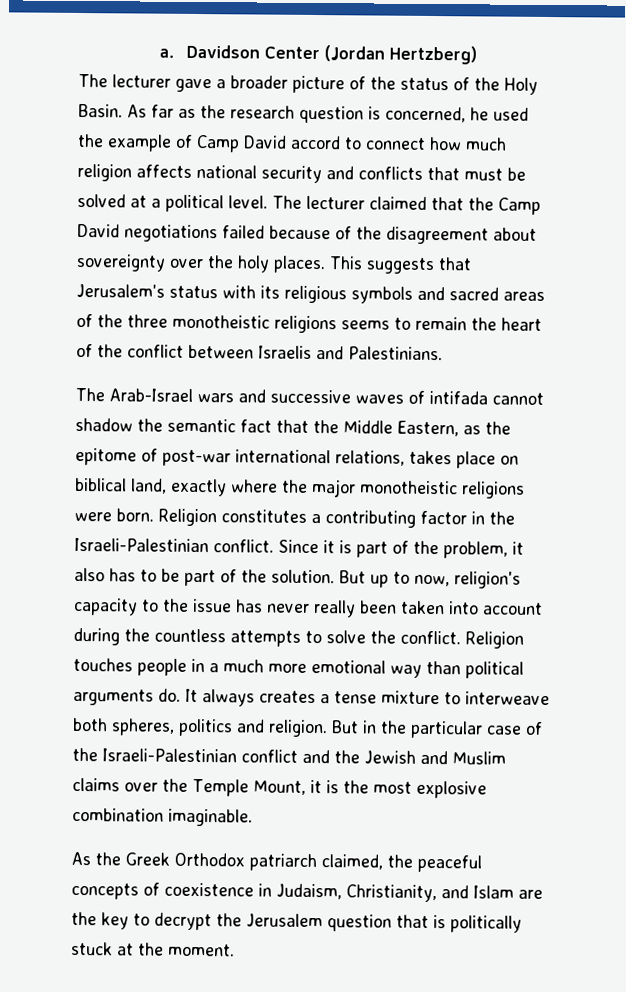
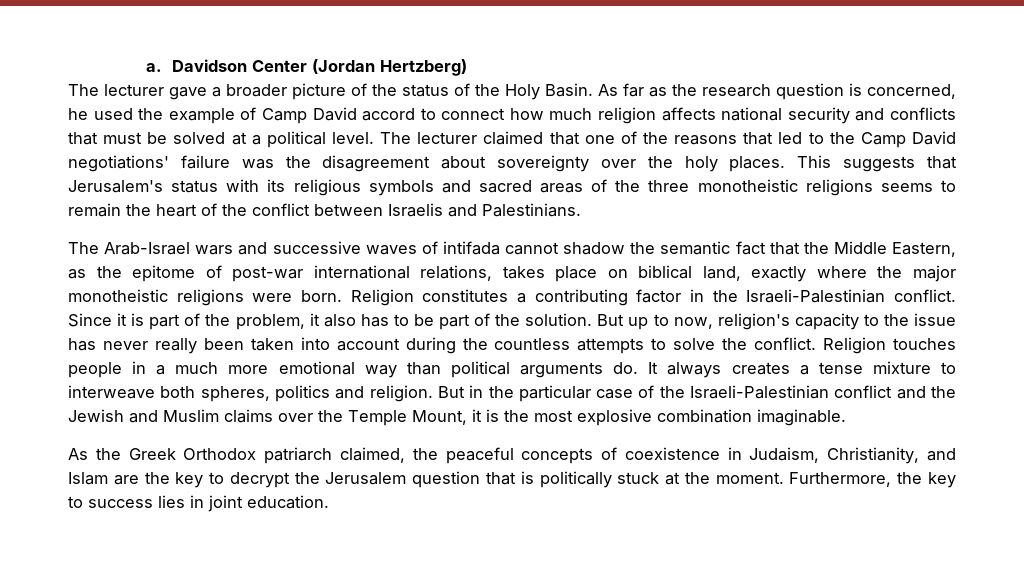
[468,197,541,215] [77,223,352,243] the Camp David negotiations failed because of -> [584,131,956,148] [68,155,274,172] one of the reasons that led to the Camp David negotiations' failure was
(235, 950) none -> [789,472,957,488] [68,495,329,512] Furthermore, the key to success lies in joint education.

